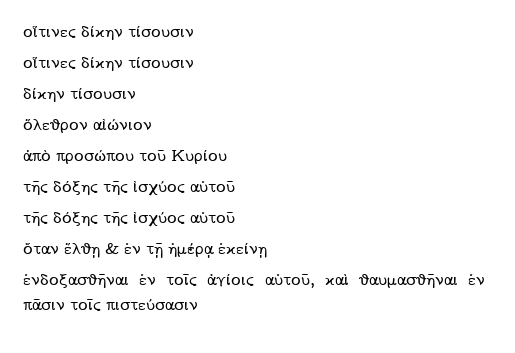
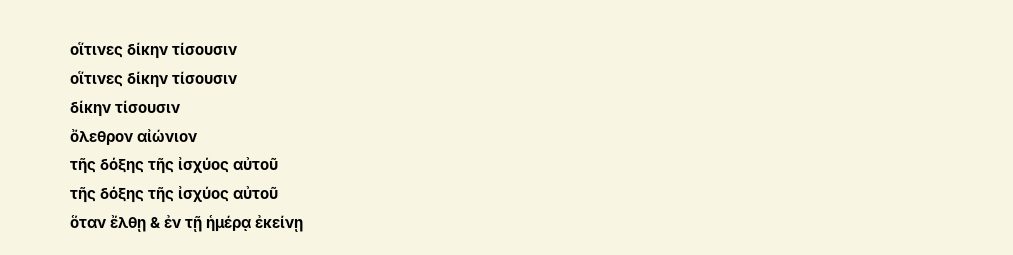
[23,150,227,164] // ἀπὸ προσώπου τοῦ Κυρίου -> (198, 135) none
[23,273,486,289] [23,299,198,311] // ἐνδοξασθῆναι ἐν τοῖς ἁγίοις αὐτοῦ, καὶ θαυμασθῆναι ἐν πᾶσιν τοῖς πιστεύσασιν -> (304, 223) none

